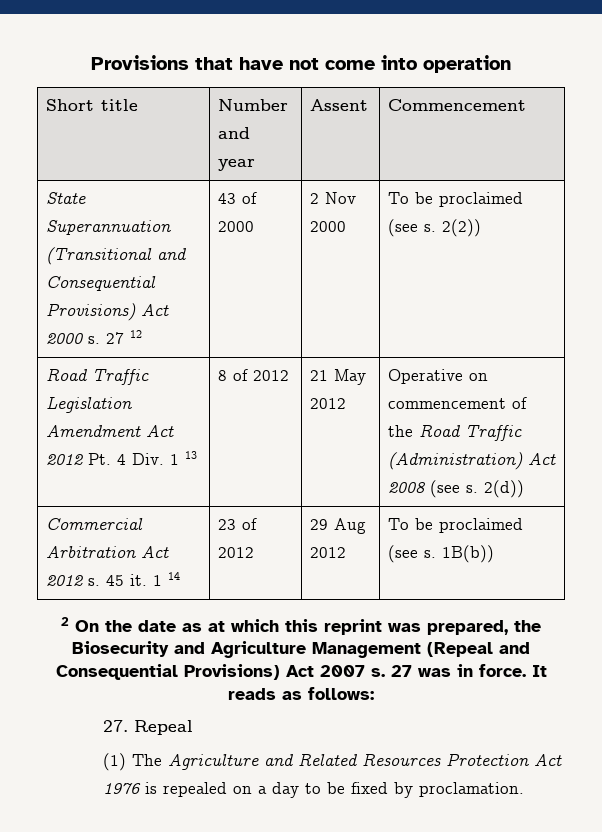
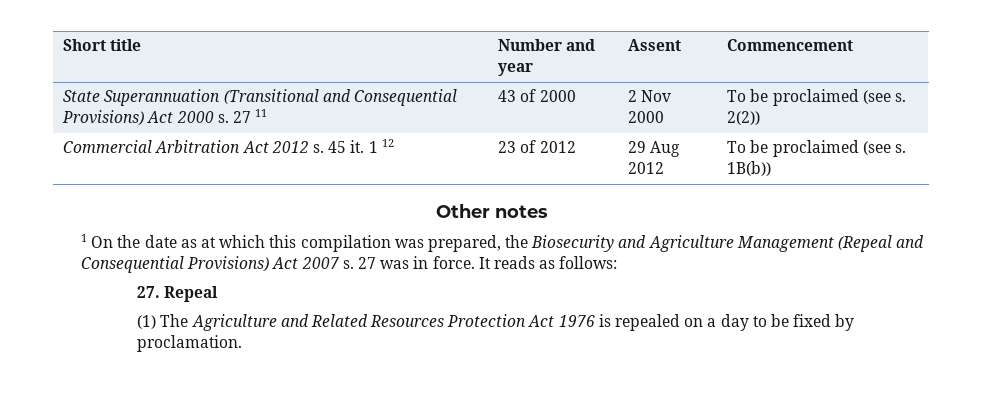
[91,55,511,73] Provisions that have not come into operation // -> (63, 45) none
[129,330,142,338] 12 -> [255,109,268,117] 11
[45,368,149,385] [45,396,132,413] [45,425,174,437] [45,451,197,465] [217,369,289,381] [309,369,366,385] [309,398,346,409] [387,369,488,384] [387,397,527,409] [387,424,522,441] [387,452,556,470] [387,480,524,498] // Road Traffic Legislation Amendment Act 2012 Pt. 4 Div. 1 13 | 8 of 2012 | 21 May 2012 | Operative on commencement of the Road Traffic (Administration) Act 2008 (see s. 2(d)) -> (761, 118) none
[167,572,180,580] 14 -> [381,139,394,147] 12
[61,617,69,626] 2 -> [435,204,548,218] [81,234,88,242] Other notes // 1
[324,619,382,635] reprint -> [300,235,391,252] compilation

